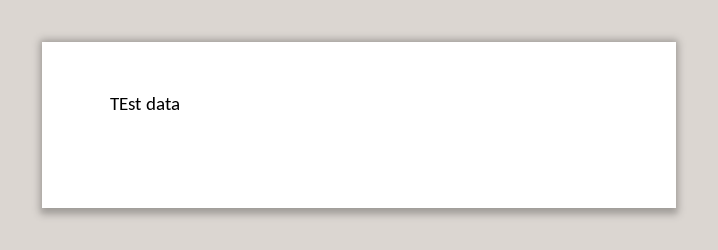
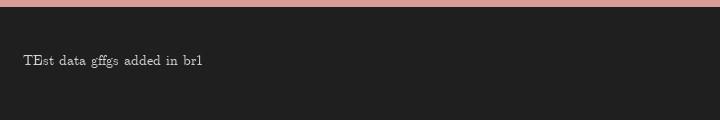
(180, 103) none -> [91,55,203,68] gffgs added in br1

